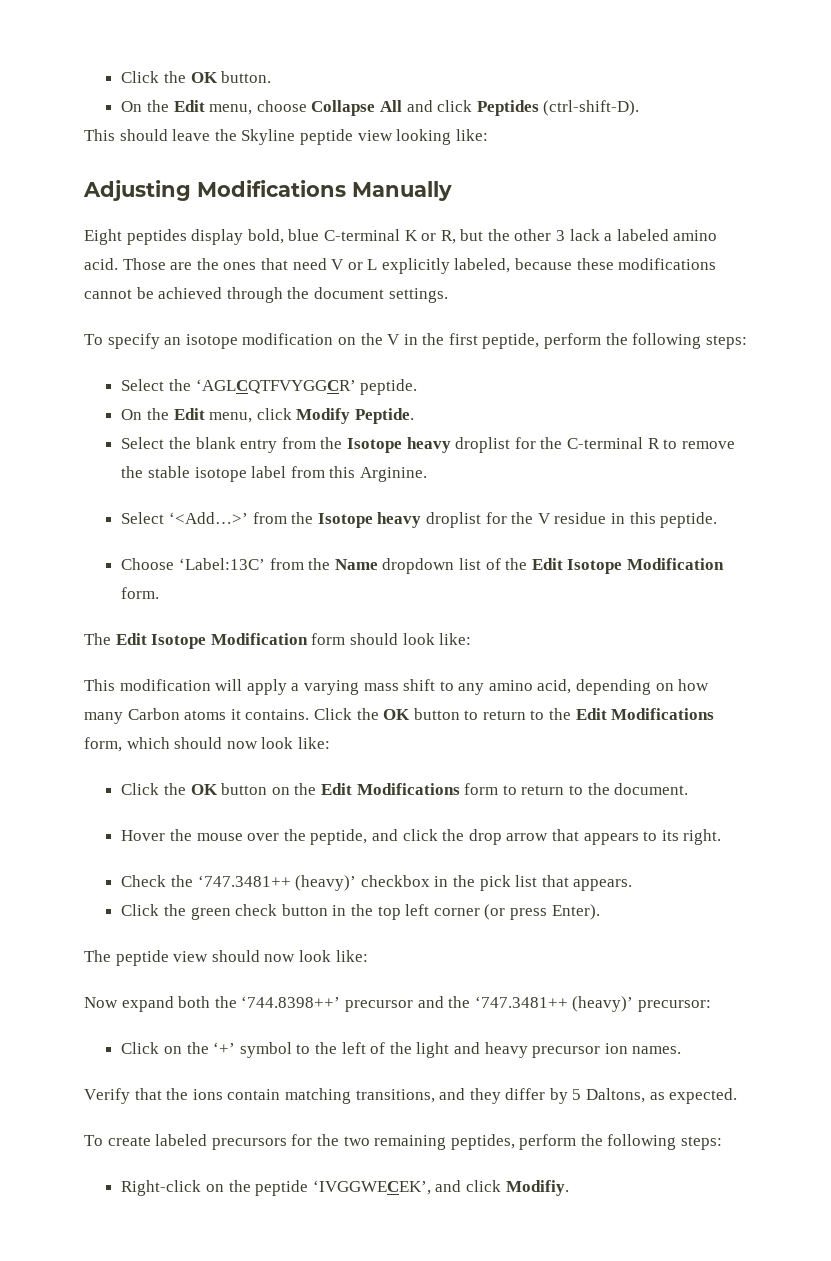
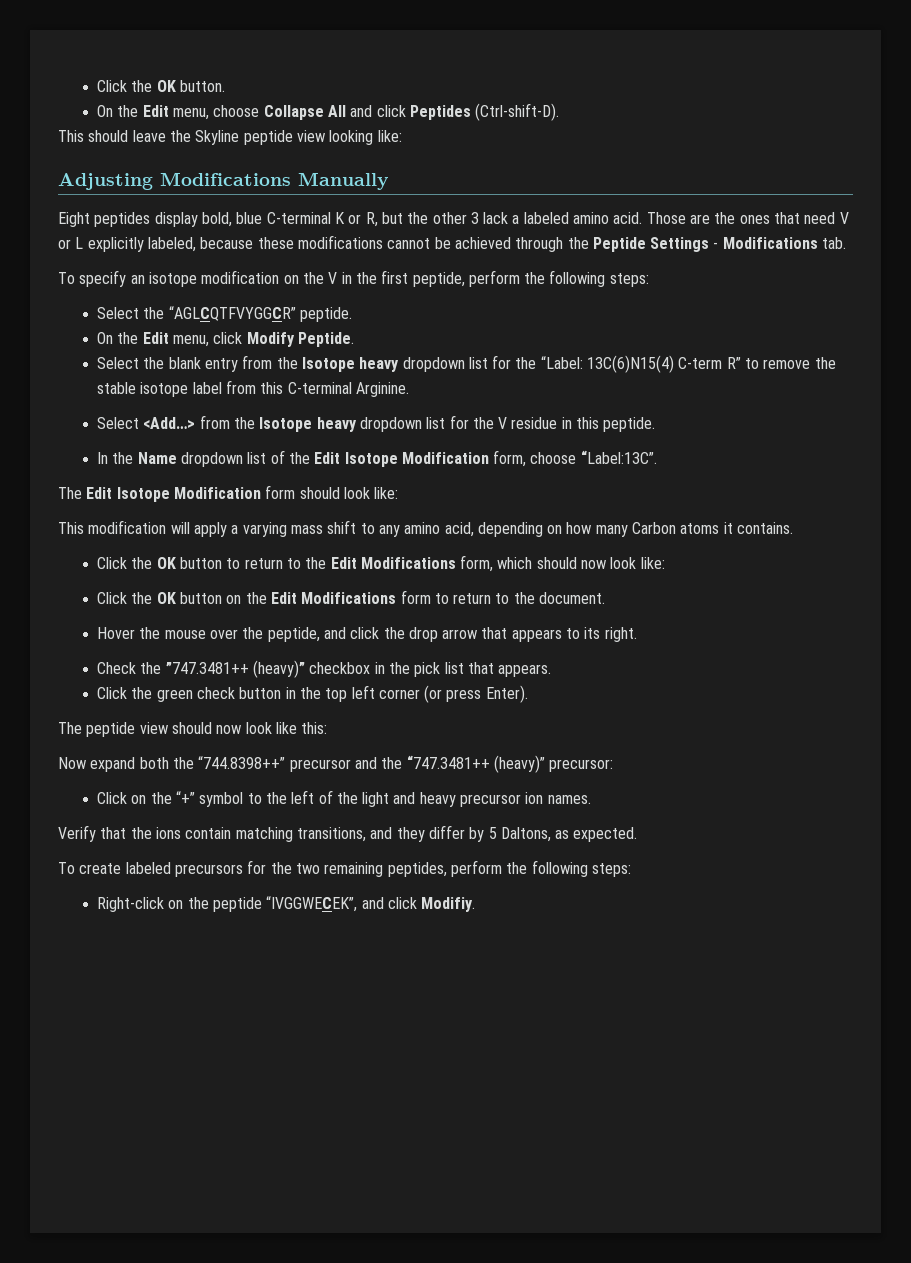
[543,100,640,116] (ctrl-shift-D). -> [475,103,560,121] (Ctrl-shift-D).
[313,287,448,303] document settings. -> [592,237,847,252] Peptide Settings - Modifications tab.
[195,379,356,394] ‘AGLCQTFVYGGCR’ -> [168,306,296,321] “AGLCQTFVYGGCR”
[455,437,660,453] droplist for the C-terminal R -> [402,355,741,373] dropdown list for the “Label: 13C(6)N15(4) C-term R”
(356, 472) none -> [287,382,352,394] C-terminal
[169,512,481,528] ‘<Add…>’ from the Isotope heavy droplist -> [143,415,446,432] <Add…> from the Isotope heavy dropdown list
[121,558,304,570] Choose ‘Label:13C’ from -> [96,452,108,464] In
[121,587,160,599] form. -> [493,450,657,467] form, choose “Label:13C”.
(310, 714) none -> (794, 528) //
[197,875,357,891] ‘747.3481++ (heavy)’ -> [165,660,305,678] ”747.3481++ (heavy)”
[335,950,368,962] like: -> [275,722,328,734] like this:
[241,996,341,1008] ‘744.8398++’ -> [198,756,286,769] “744.8398++”
[474,996,634,1012] ‘747.3481++ (heavy)’ -> [406,755,545,773] “747.3481++ (heavy)”
[213,1042,236,1054] ‘+’ -> [175,791,195,804] “+”
[312,1180,431,1195] ‘IVGGWECEK’, -> [266,896,358,912] “IVGGWECEK”,

